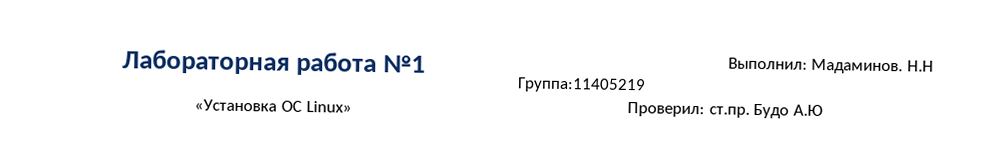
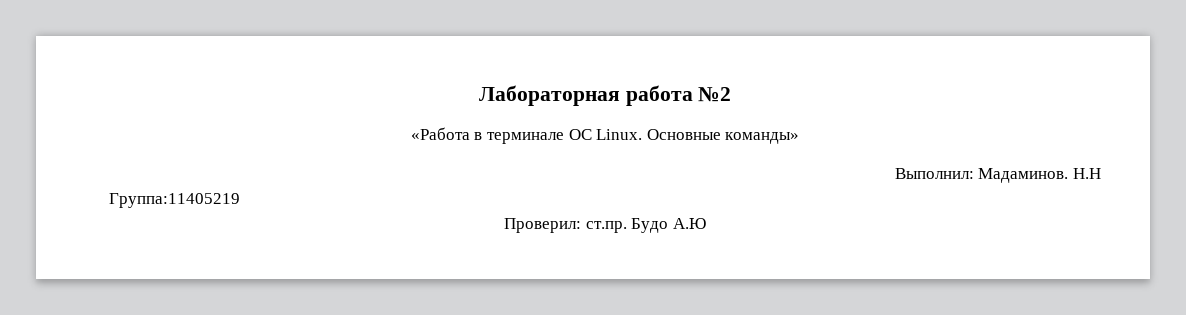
[383,55,427,73] [194,99,352,113] №1 // «Установка OC Linux» -> [698,87,732,102] [410,127,800,144] №2 // «Работа в терминале ОС Linux. Основные команды»

